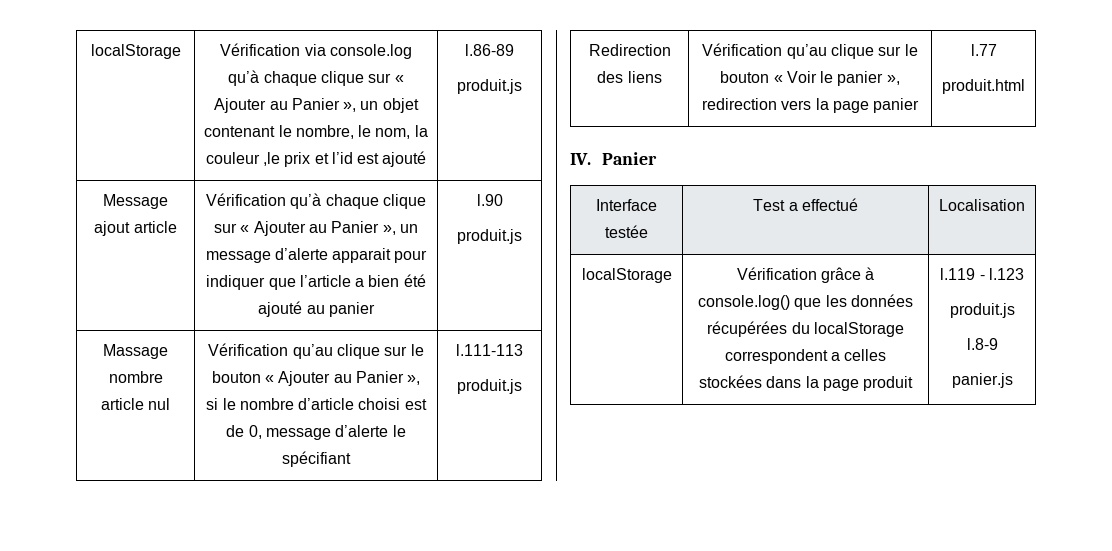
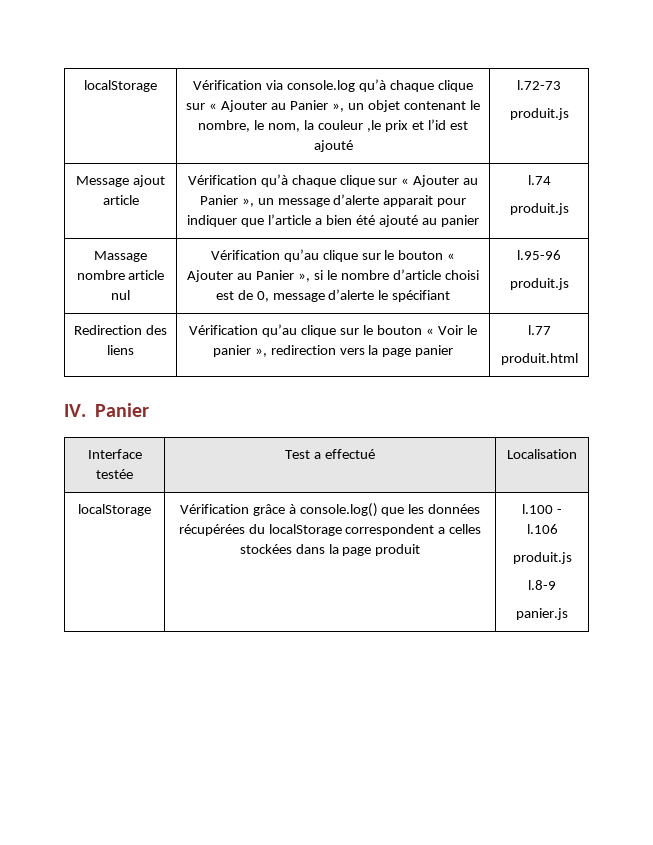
[465,44,514,56] l.86-89 -> [517,80,561,90] l.72-73
[476,194,503,206] l.90 -> [527,175,551,185] l.74
[456,344,523,356] l.111-113 -> [517,250,561,260] l.95-96
[940,268,1024,280] l.119 - l.123 -> [522,504,562,514] [526,524,558,534] l.100 - l.106

